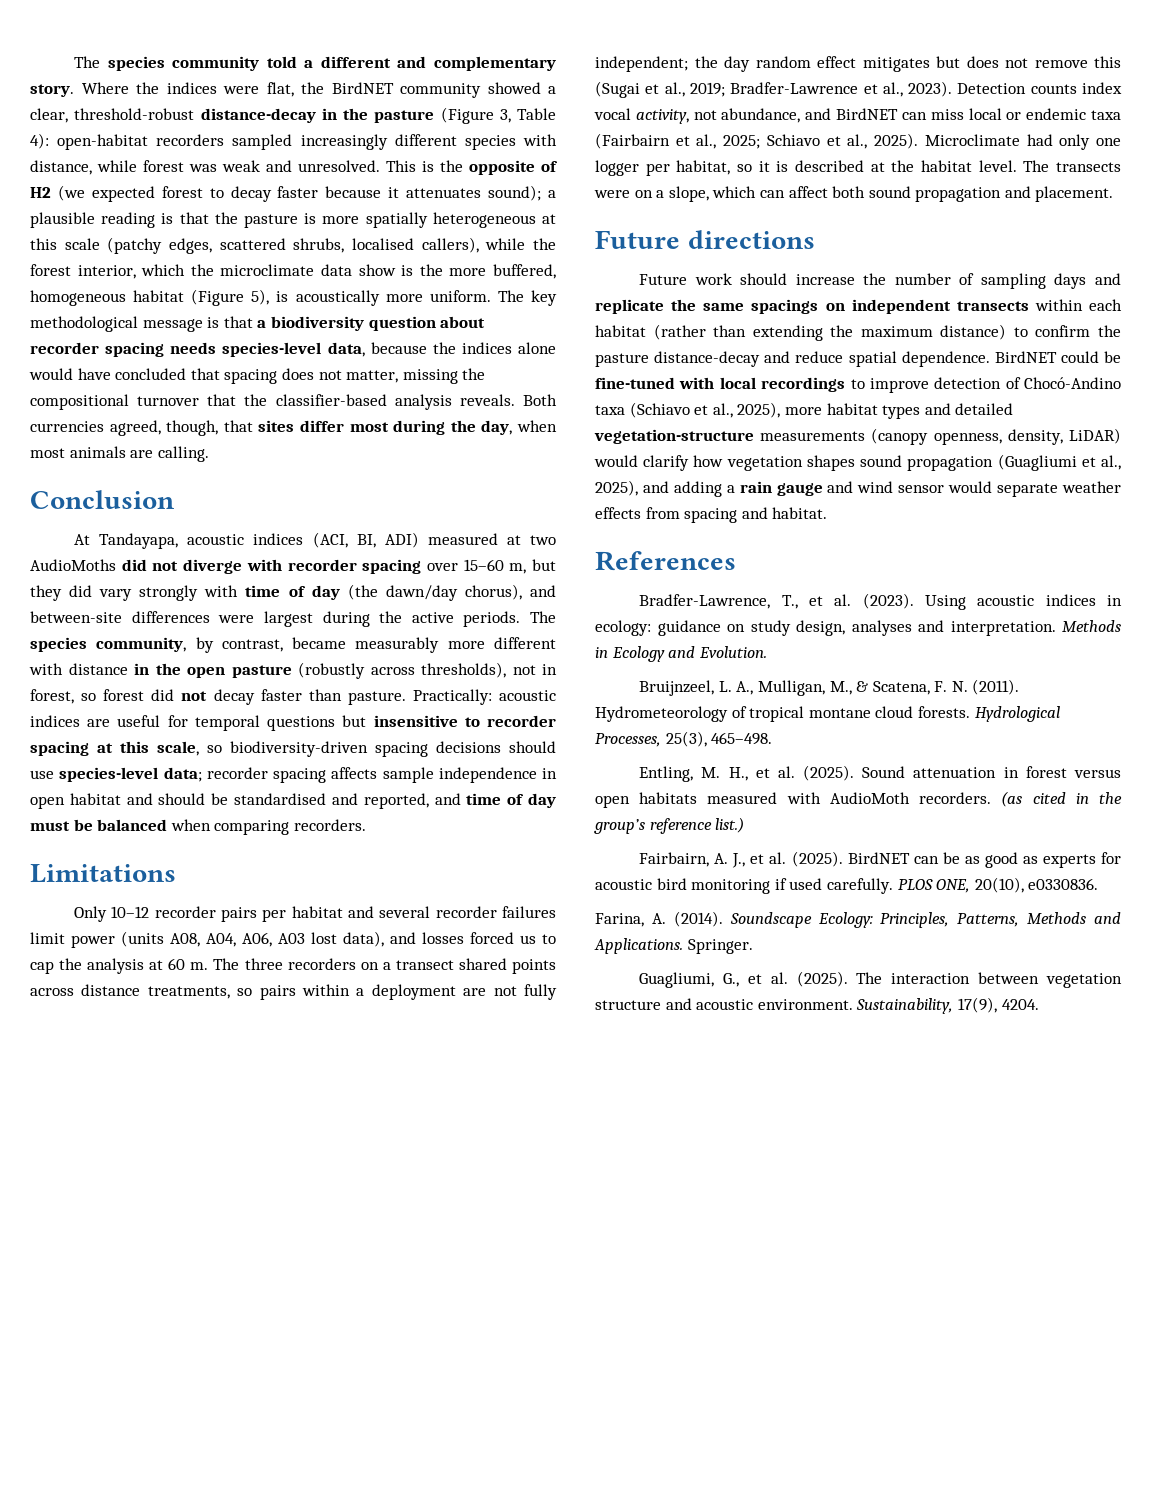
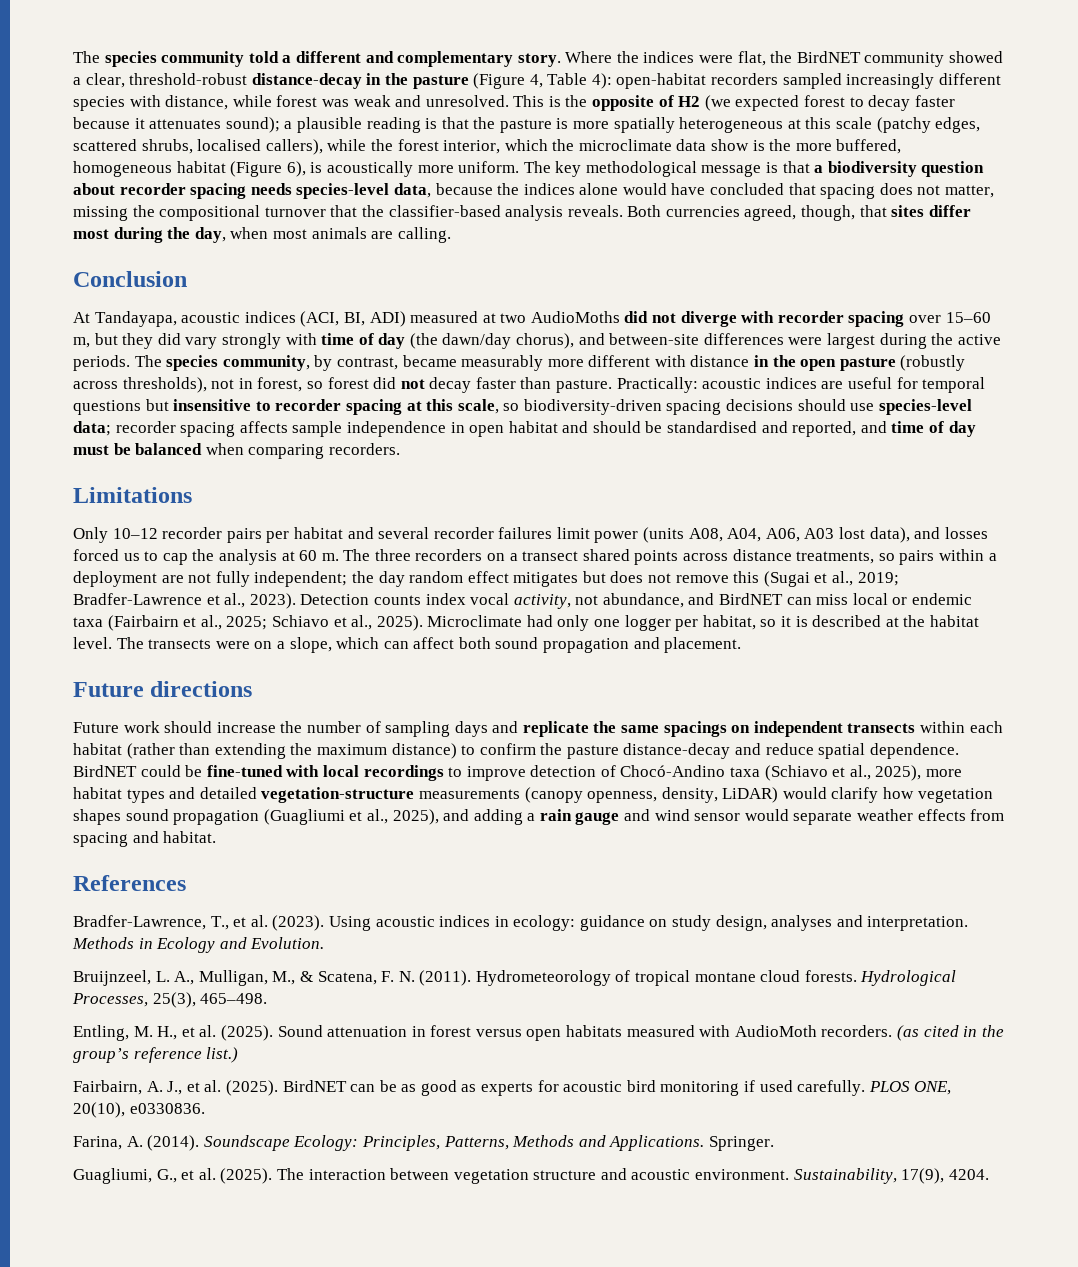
[499,109,511,123] 3, -> [529,74,543,88] 4,
[251,289,270,305] 5), -> [286,161,306,177] 6),

